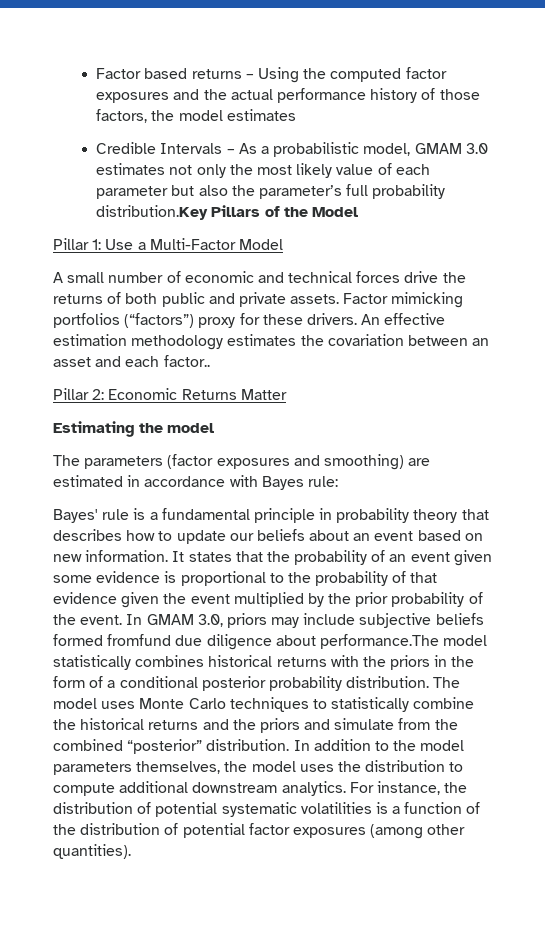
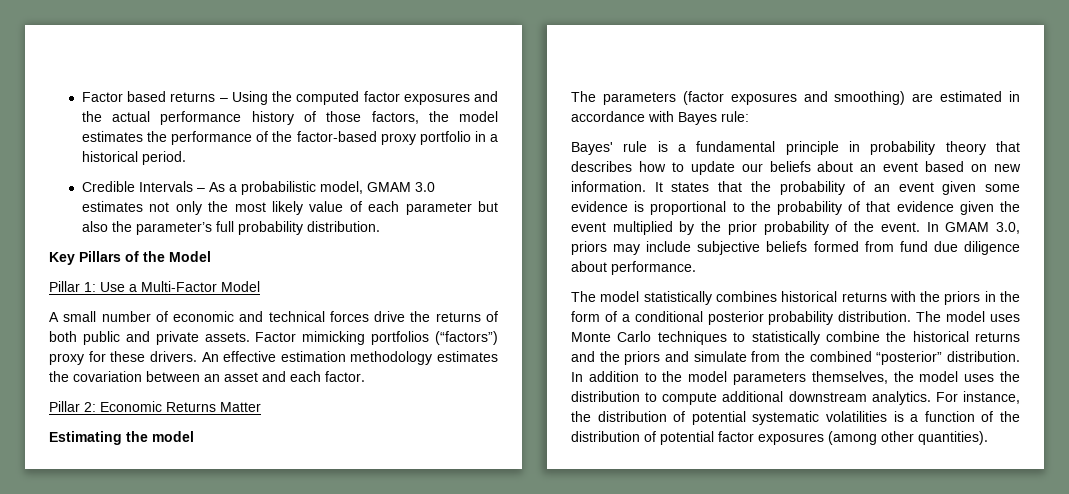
(296, 115) none -> [147,131,499,145] [81,151,186,165] the performance of the factor-based proxy portfolio in a historical period.
[96,205,209,220] distribution.Key -> [306,221,380,232] [49,252,75,265] distribution. // Key
[163,355,210,367] factor.. -> [325,371,365,382] factor.
[107,634,172,646] fromfund -> [864,241,928,252] from fund
[319,634,439,649] performance.The -> [611,261,696,275] [571,291,596,302] performance. // The

